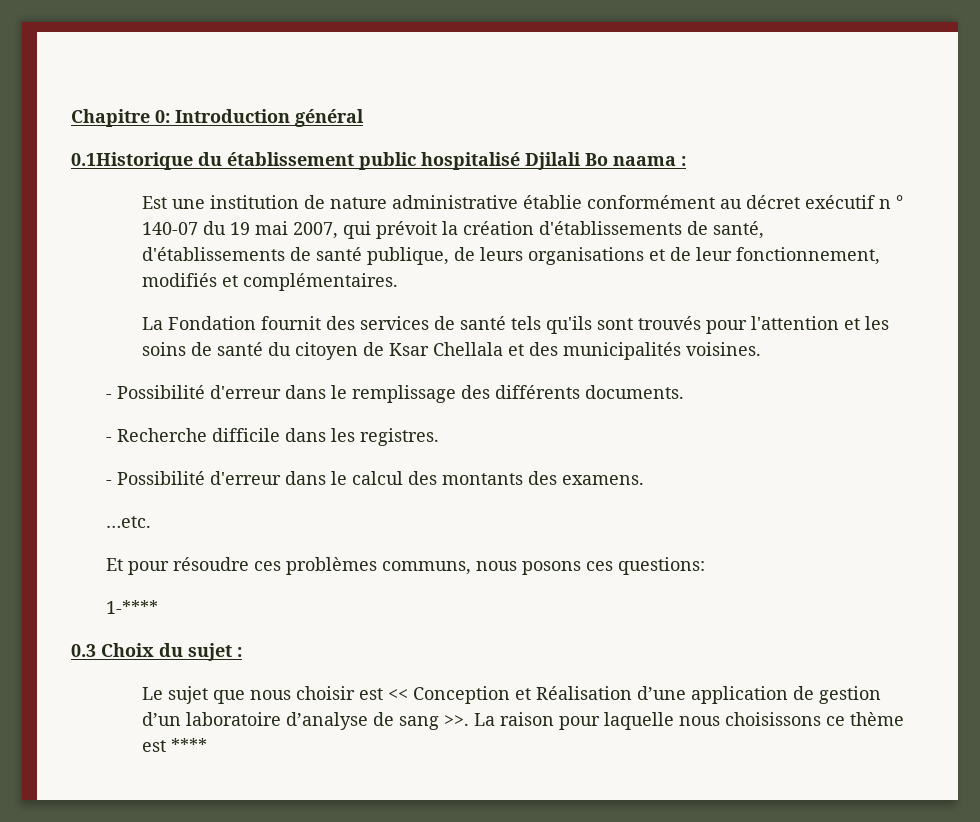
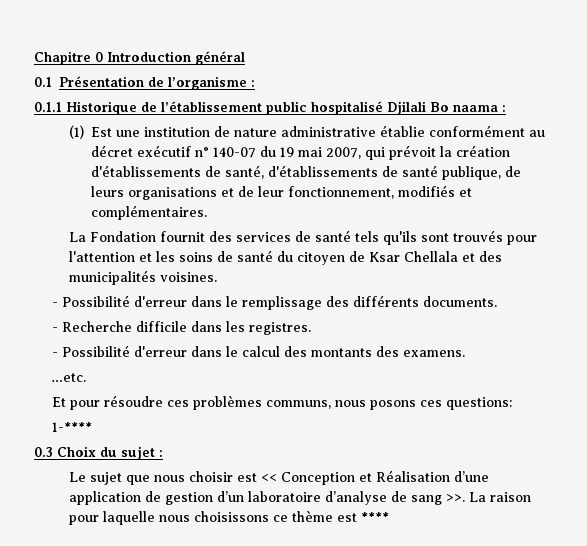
[155,110,170,123] 0: -> [95,52,103,62] 0
[71,152,354,170] 0.1Historique du établissement -> [34,76,255,90] [34,101,262,115] 0.1 Présentation de l’organisme : // 0.1.1 Historique de l’établissement
(686, 161) none -> [69,125,85,139] (1)
[878,195,903,209] n ° -> [195,147,210,157] n°

